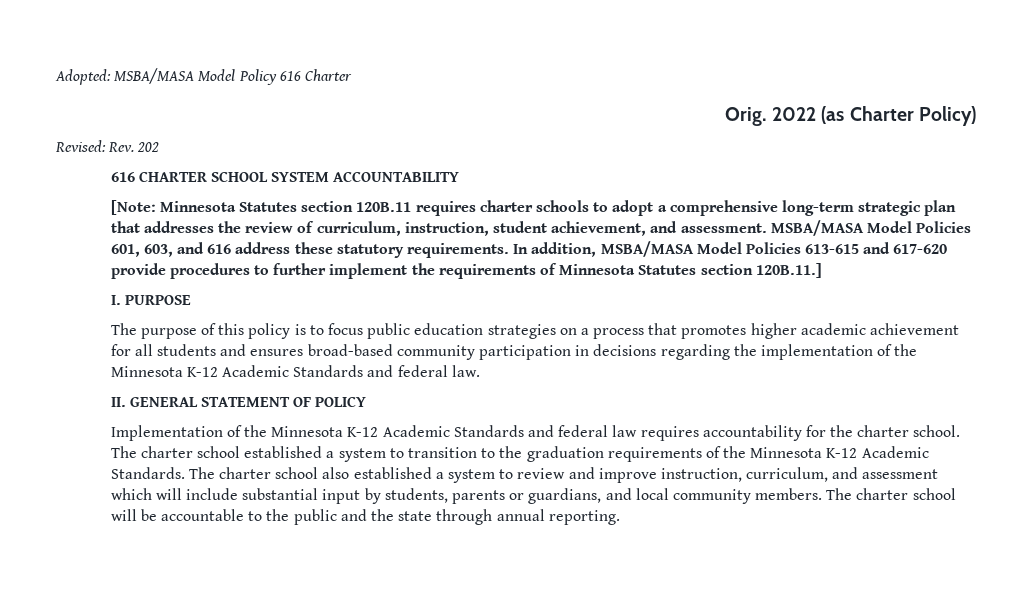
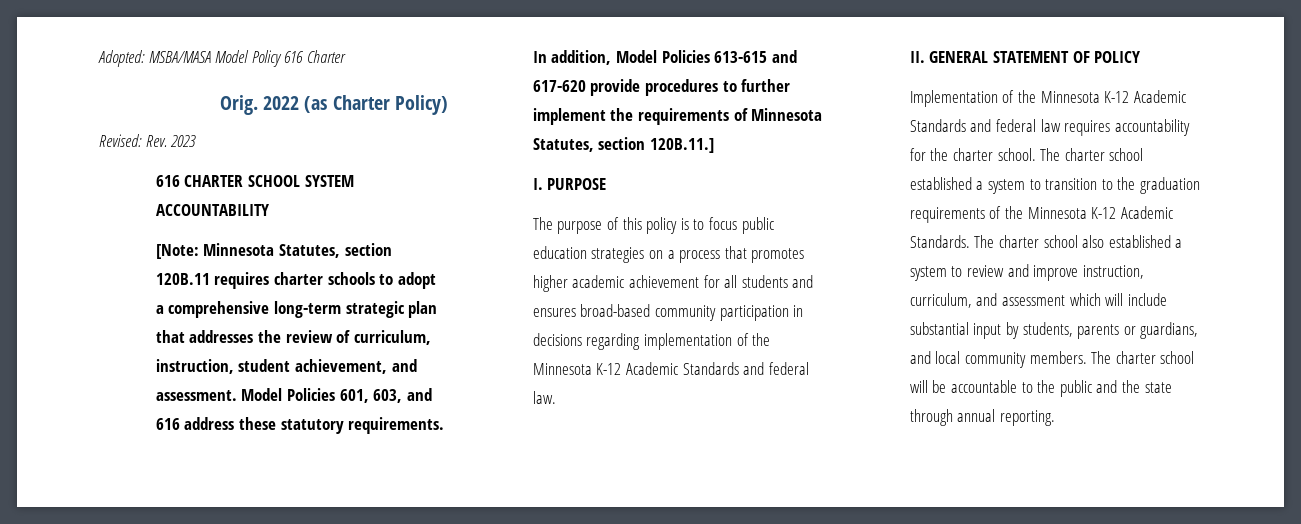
[137,142,160,152] 202 -> [170,135,197,147] 2023
[239,202,298,212] Statutes -> [279,244,341,258] Statutes,
[770,220,864,236] MSBA/MASA -> (237, 395) none
[600,241,694,257] MSBA/MASA -> (612, 57) none
[638,265,697,275] Statutes -> [532,138,594,152] Statutes,
[733,344,757,356] the -> (641, 341) none

